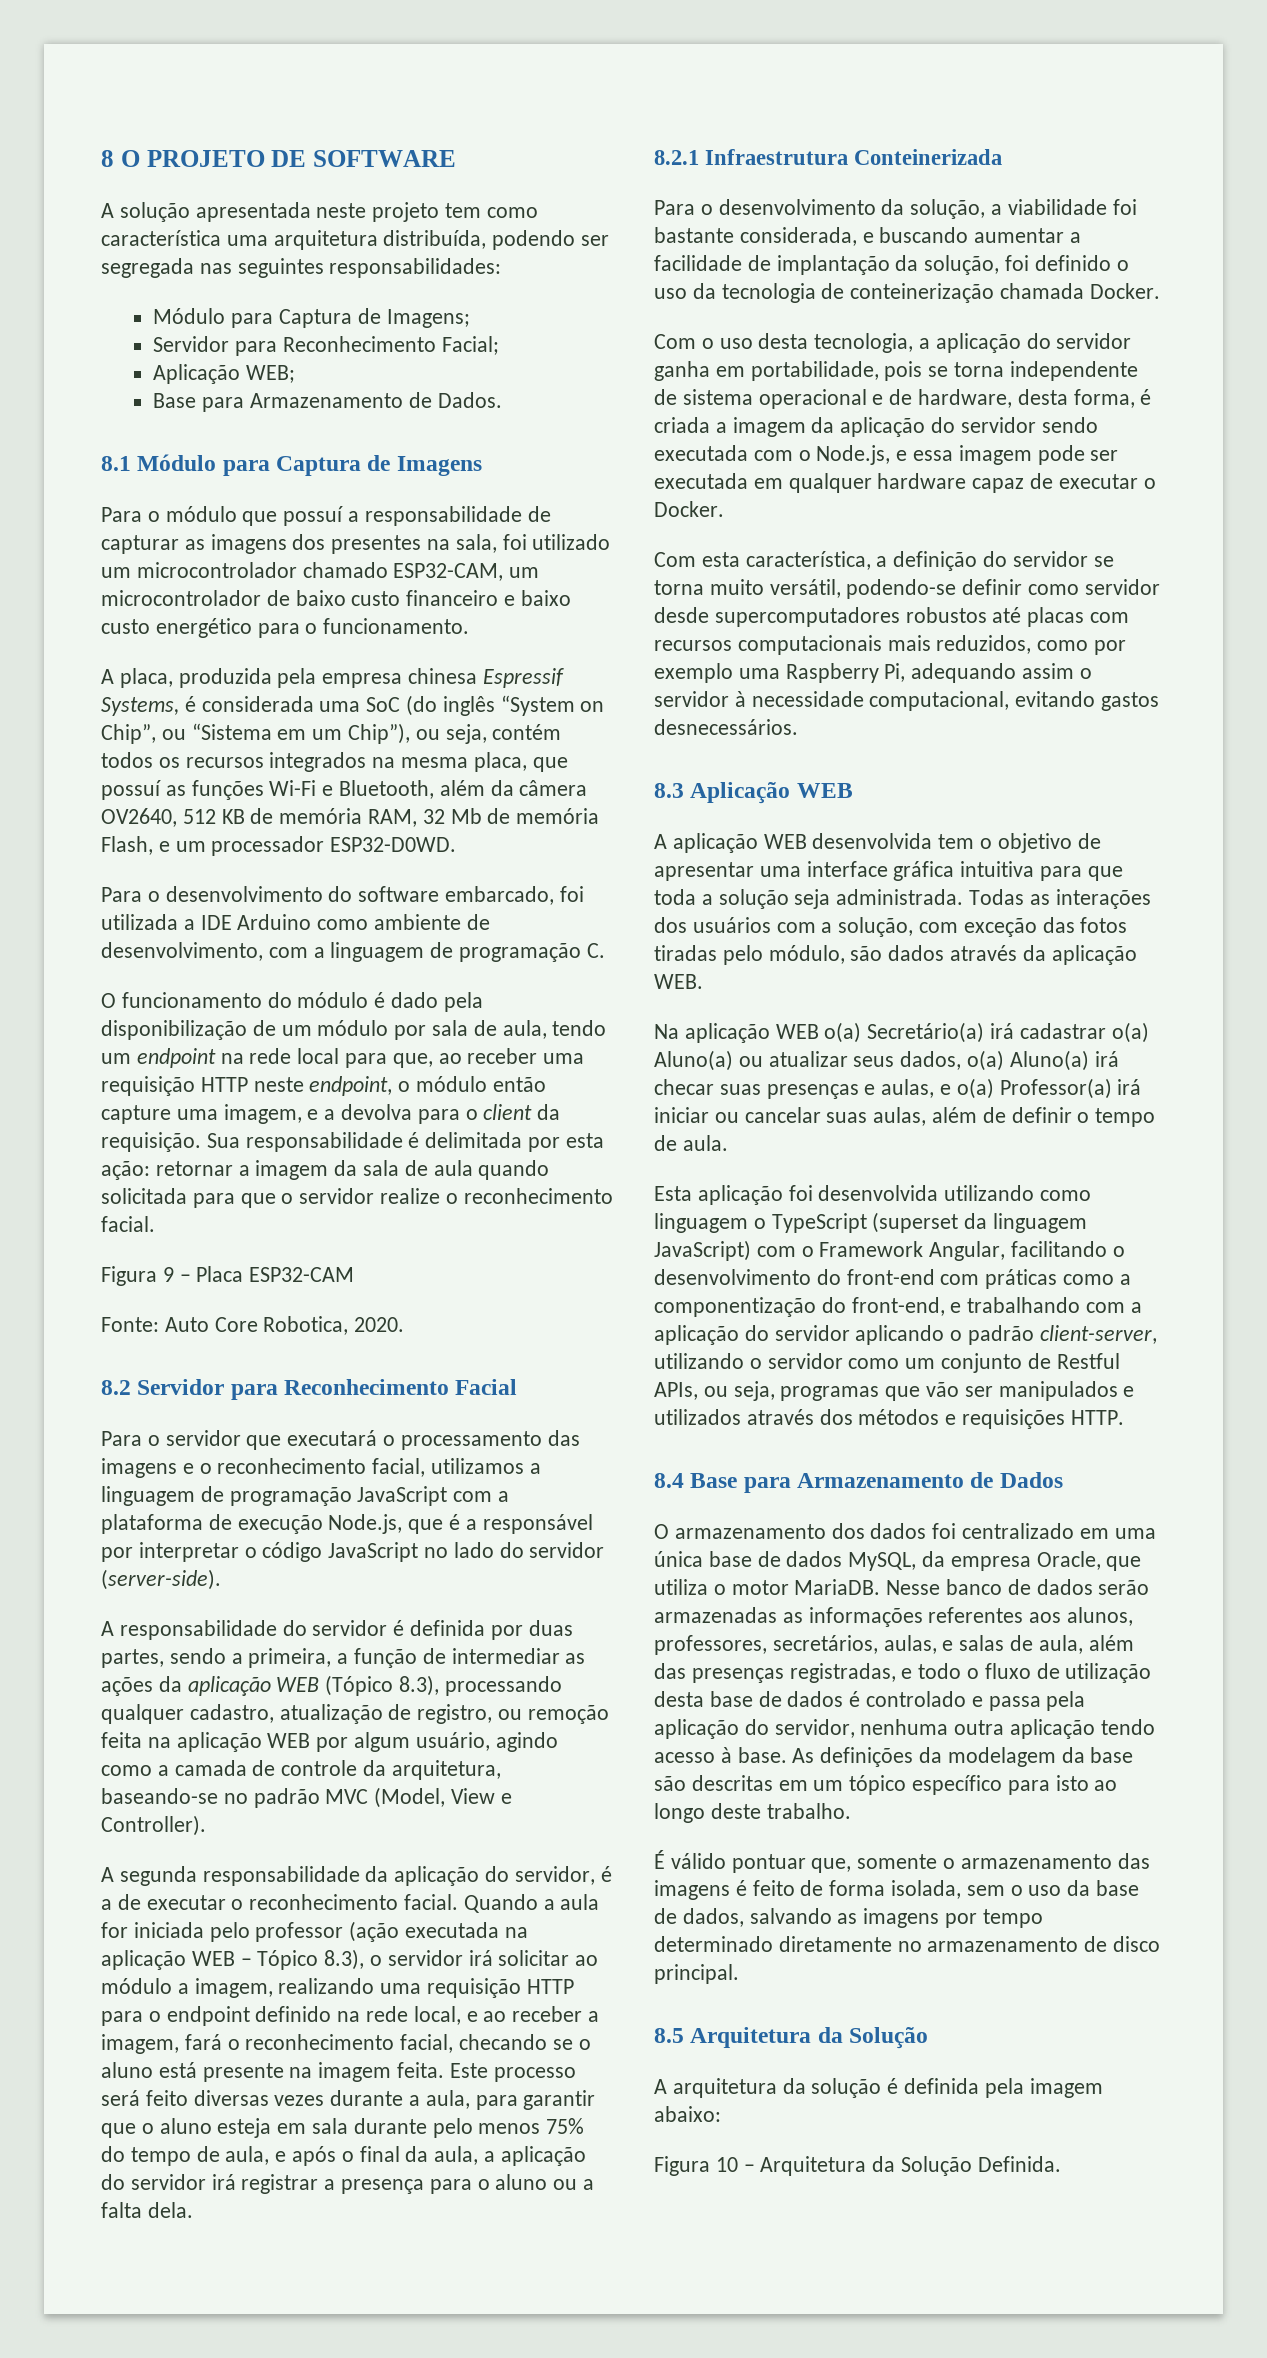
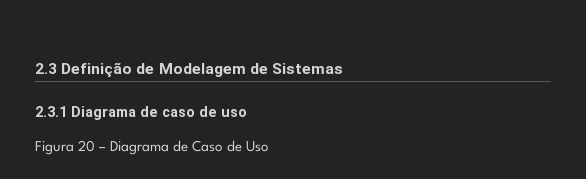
[101,150,456,167] [101,202,538,222] [101,230,610,250] [101,258,502,278] [153,308,470,328] [153,336,499,356] [153,364,296,384] [153,392,502,412] [101,454,482,476] [101,506,551,526] [101,534,611,554] [101,562,540,581] [101,590,571,606] [101,618,470,638] [101,668,564,688] [101,695,605,716] [101,723,562,744] [101,752,568,772] [101,780,588,800] [101,808,600,827] [101,836,457,856] [101,886,584,905] [101,914,490,930] [101,942,605,962] [101,992,483,1012] [101,1020,607,1040] [101,1048,585,1068] [101,1076,546,1096] [101,1104,561,1124] [101,1132,604,1152] [101,1160,550,1180] [101,1188,613,1208] [101,1216,155,1232] [101,1266,355,1286] [101,1316,405,1335] [101,1379,518,1400] [101,1430,580,1450] [101,1458,541,1478] [101,1486,510,1506] [101,1514,593,1534] [101,1542,605,1562] [101,1569,221,1590] [101,1620,573,1640] [101,1648,586,1668] [101,1675,562,1696] [101,1704,609,1724] [101,1732,558,1752] [101,1760,501,1780] [101,1787,512,1808] [101,1815,206,1836] [101,1866,612,1886] [101,1894,600,1913] [101,1921,528,1942] [101,1949,599,1970] [101,1978,574,1998] [101,2006,600,2026] [101,2034,591,2054] [101,2062,576,2082] [101,2090,596,2110] [101,2118,585,2138] [101,2146,586,2166] [101,2174,595,2194] [101,2202,193,2218] [654,149,1003,165] [654,199,1137,219] [654,227,1082,246] [654,255,1129,275] [654,283,1160,303] [654,333,1132,353] [654,361,1138,381] [654,389,1152,409] [654,417,1098,437] [654,445,1119,465] [654,473,1156,493] [654,501,724,517] [654,551,1114,571] [654,579,1160,599] [654,607,1130,627] [654,635,1127,655] [654,663,1092,683] [654,691,1160,711] [654,719,798,735] [654,782,853,804] [654,833,1101,853] [654,861,1123,881] [654,889,1151,909] [654,917,1128,937] [654,945,1137,965] [654,974,703,989] [654,1022,1149,1043] [654,1050,1119,1071] [654,1078,1142,1099] [654,1107,1156,1127] [654,1135,728,1151] [654,1185,1092,1205] [654,1212,1088,1233] [654,1240,1125,1261] [654,1269,1131,1289] [654,1297,1142,1317] [654,1325,1157,1345] [654,1353,1120,1373] [654,1381,1135,1401] [654,1409,1124,1429] [654,1472,1063,1493] [654,1523,1156,1539] [654,1551,1142,1571] [654,1579,1150,1595] [654,1607,1134,1627] [654,1635,1134,1655] [654,1663,1152,1683] [654,1691,1086,1711] [654,1719,1155,1739] [654,1747,1134,1767] [654,1775,1118,1795] [654,1803,851,1823] [654,1850,1150,1873] [654,1880,1140,1900] [654,1908,1043,1928] [654,1936,1161,1952] [654,1964,739,1984] [654,2027,929,2049] [654,2078,1103,2098] [654,2106,721,2122] [654,2156,1061,2176] 8 O PROJETO DE SOFTWARE // A solução apresentada neste projeto tem como característica uma arquitetura distribuída, podendo ser segregada nas seguintes responsabilidades: // Módulo para Captura de Imagens; // Servidor para Reconhecimento Facial; // Aplicação WEB; // Base para Armazenamento de Dados. // 8.1 Módulo para Captura de Imagens // Para o módulo que possuí a responsabilidade de capturar as imagens dos presentes na sala, foi utilizado um microcontrolador chamado ESP32-CAM, um microcontrolador de baixo custo financeiro e baixo custo energético para o funcionamento. // A placa, produzida pela empresa chinesa Espressif Systems, é considerada uma SoC (do inglês “System on Chip”, ou “Sistema em um Chip”), ou seja, contém todos os recursos integrados na mesma placa, que possuí as funções Wi-Fi e Bluetooth, além da câmera OV2640, 512 KB de memória RAM, 32 Mb de memória Flash, e um processador ESP32-D0WD. // Para o desenvolvimento do software embarcado, foi utilizada a IDE Arduino como ambiente de desenvolvimento, com a linguagem de programação C. // O funcionamento do módulo é dado pela disponibilização de um módulo por sala de aula, tendo um endpoint na rede local para que, ao receber uma requisição HTTP neste endpoint, o módulo então capture uma imagem, e a devolva para o client da requisição. Sua responsabilidade é delimitada por esta ação: retornar a imagem da sala de aula quando solicitada para que o servidor realize o reconhecimento facial. // Figura 9 – Placa ESP32-CAM // Fonte: Auto Core Robotica, 2020. // 8.2 Servidor para Reconhecimento Facial // Para o servidor que executará o processamento das imagens e o reconhecimento facial, utilizamos a linguagem de programação JavaScript com a plataforma de execução Node.js, que é a responsável por interpretar o código JavaScript no lado do servidor (server-side). // A responsabilidade do servidor é definida por duas partes, sendo a primeira, a função de intermediar as ações da aplicação WEB (Tópico 8.3), processando qualquer cadastro, atualização de registro, ou remoção feita na aplicação WEB por algum usuário, agindo como a camada de controle da arquitetura, baseando-se no padrão MVC (Model, View e Controller). // A segunda responsabilidade da aplicação do servidor, é a de executar o reconhecimento facial. Quando a aula for iniciada pelo professor (ação executada na aplicação WEB – Tópico 8.3), o servidor irá solicitar ao módulo a imagem, realizando uma requisição HTTP para o endpoint definido na rede local, e ao receber a imagem, fará o reconhecimento facial, checando se o aluno está presente na imagem feita. Este processo será feito diversas vezes durante a aula, para garantir que o aluno esteja em sala durante pelo menos 75% do tempo de aula, e após o final da aula, a aplicação do servidor irá registrar a presença para o aluno ou a falta dela. // 8.2.1 Infraestrutura Conteinerizada // Para o desenvolvimento da solução, a viabilidade foi bastante considerada, e buscando aumentar a facilidade de implantação da solução, foi definido o uso da tecnologia de conteinerização chamada Docker. // Com o uso desta tecnologia, a aplicação do servidor ganha em portabilidade, pois se torna independente de sistema operacional e de hardware, desta forma, é criada a imagem da aplicação do servidor sendo executada com o Node.js, e essa imagem pode ser executada em qualquer hardware capaz de executar o Docker. // Com esta característica, a definição do servidor se torna muito versátil, podendo-se definir como servidor desde supercomputadores robustos até placas com recursos computacionais mais reduzidos, como por exemplo uma Raspberry Pi, adequando assim o servidor à necessidade computacional, evitando gastos desnecessários. // 8.3 Aplicação WEB // A aplicação WEB desenvolvida tem o objetivo de apresentar uma interface gráfica intuitiva para que toda a solução seja administrada. Todas as interações dos usuários com a solução, com exceção das fotos tiradas pelo módulo, são dados através da aplicação WEB. // Na aplicação WEB o(a) Secretário(a) irá cadastrar o(a) Aluno(a) ou atualizar seus dados, o(a) Aluno(a) irá checar suas presenças e aulas, e o(a) Professor(a) irá iniciar ou cancelar suas aulas, além de definir o tempo de aula. // Esta aplicação foi desenvolvida utilizando como linguagem o TypeScript (superset da linguagem JavaScript) com o Framework Angular, facilitando o desenvolvimento do front-end com práticas como a componentização do front-end, e trabalhando com a aplicação do servidor aplicando o padrão client-server, utilizando o servidor como um conjunto de Restful APIs, ou seja, programas que vão ser manipulados e utilizados através dos métodos e requisições HTTP. // 8.4 Base para Armazenamento de Dados // O armazenamento dos dados foi centralizado em uma única base de dados MySQL, da empresa Oracle, que utiliza o motor MariaDB. Nesse banco de dados serão armazenadas as informações referentes aos alunos, professores, secretários, aulas, e salas de aula, além das presenças registradas, e todo o fluxo de utilização desta base de dados é controlado e passa pela aplicação do servidor, nenhuma outra aplicação tendo acesso à base. As definições da modelagem da base são descritas em um tópico específico para isto ao longo deste trabalho. // É válido pontuar que, somente o armazenamento das imagens é feito de forma isolada, sem o uso da base de dados, salvando as imagens por tempo determinado diretamente no armazenamento de disco principal. // 8.5 Arquitetura da Solução // A arquitetura da solução é definida pela imagem abaixo: // Figura 10 – Arquitetura da Solução Definida. -> [35,62,343,77] [35,106,247,120] [35,140,270,155] 2.3 Definição de Modelagem de Sistemas // 2.3.1 Diagrama de caso de uso // Figura 20 – Diagrama de Caso de Uso

